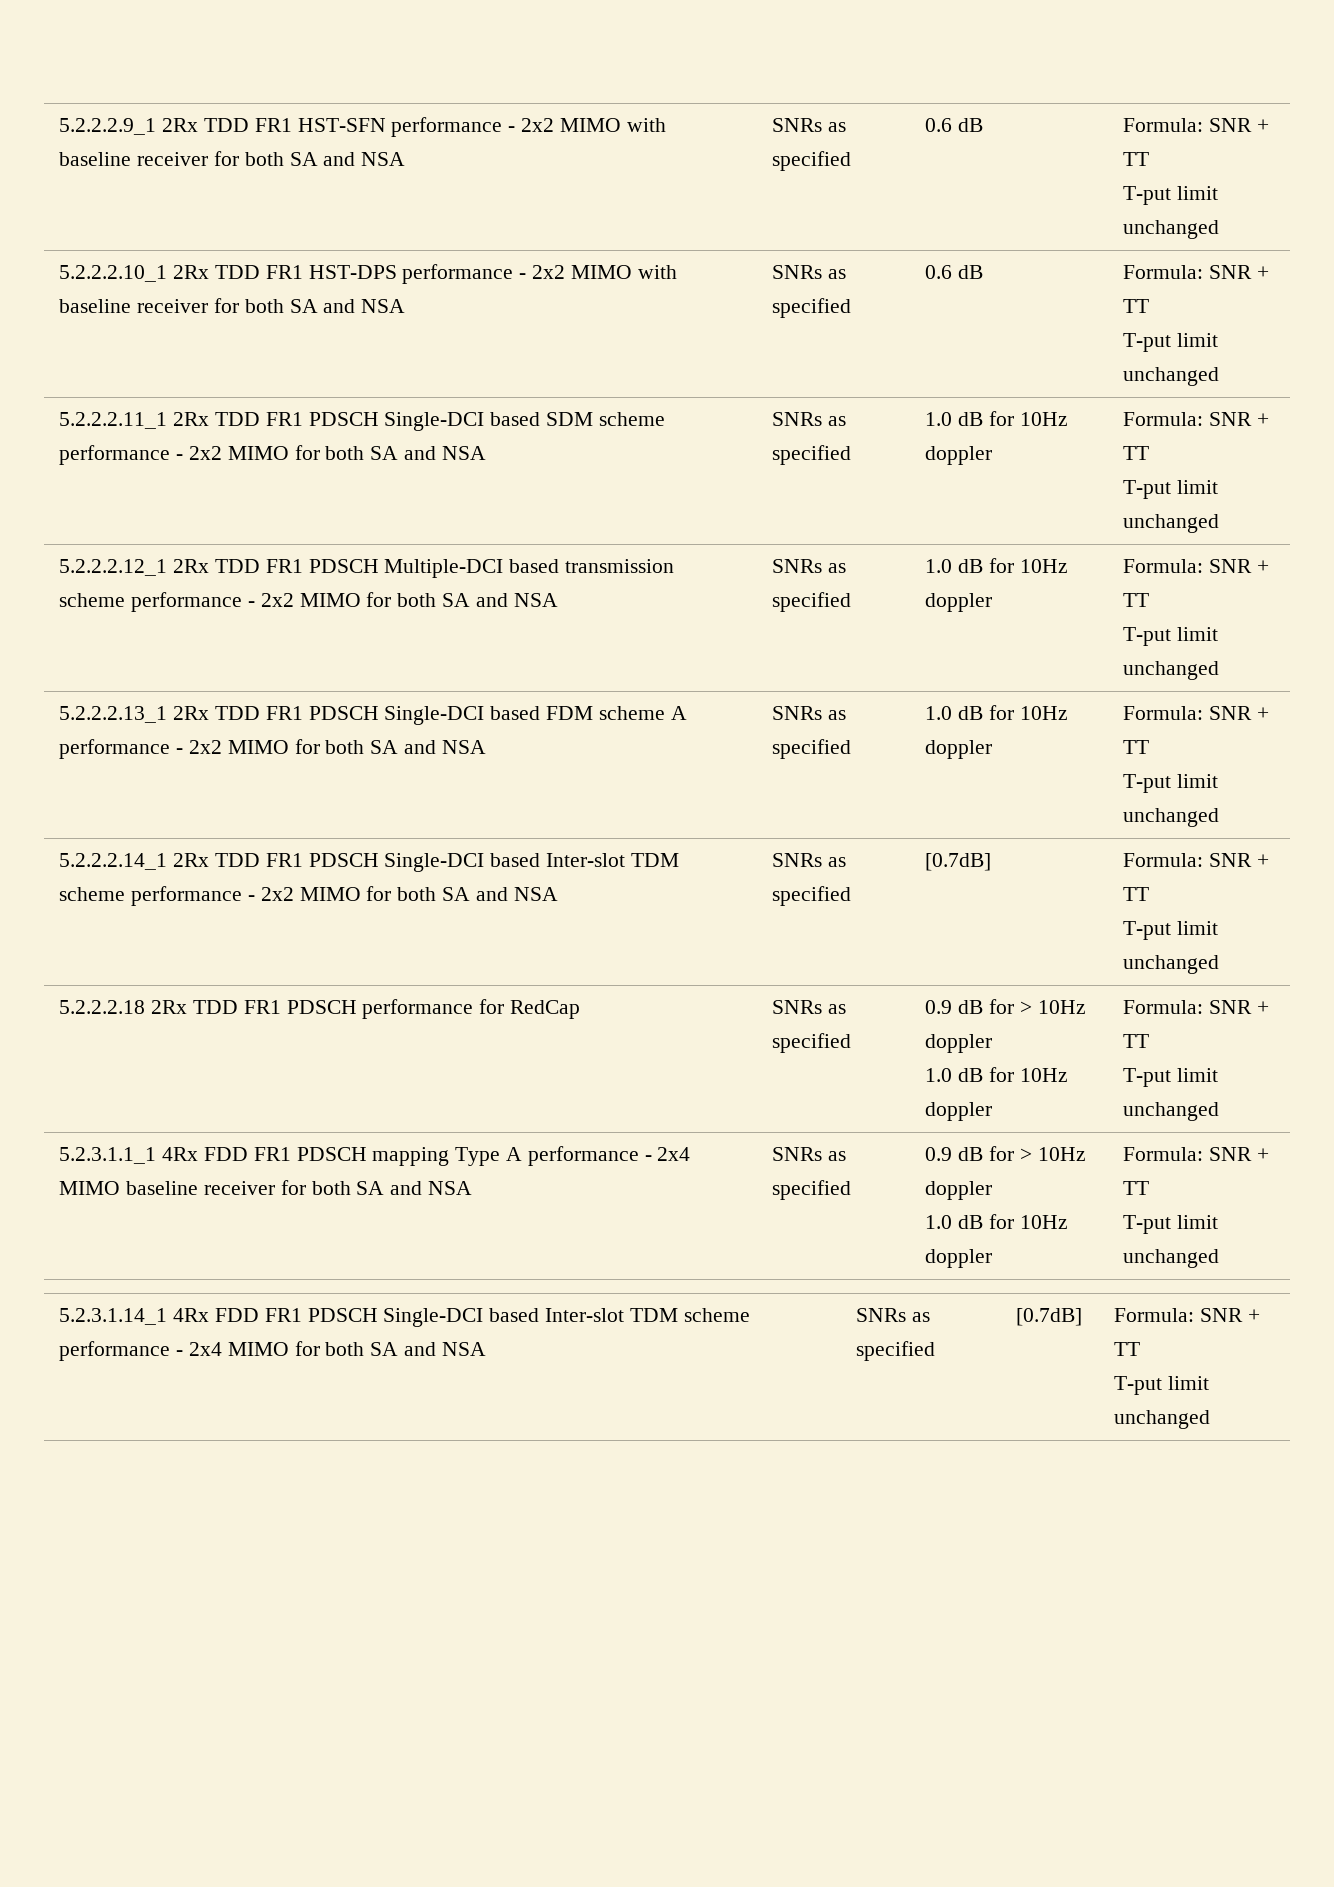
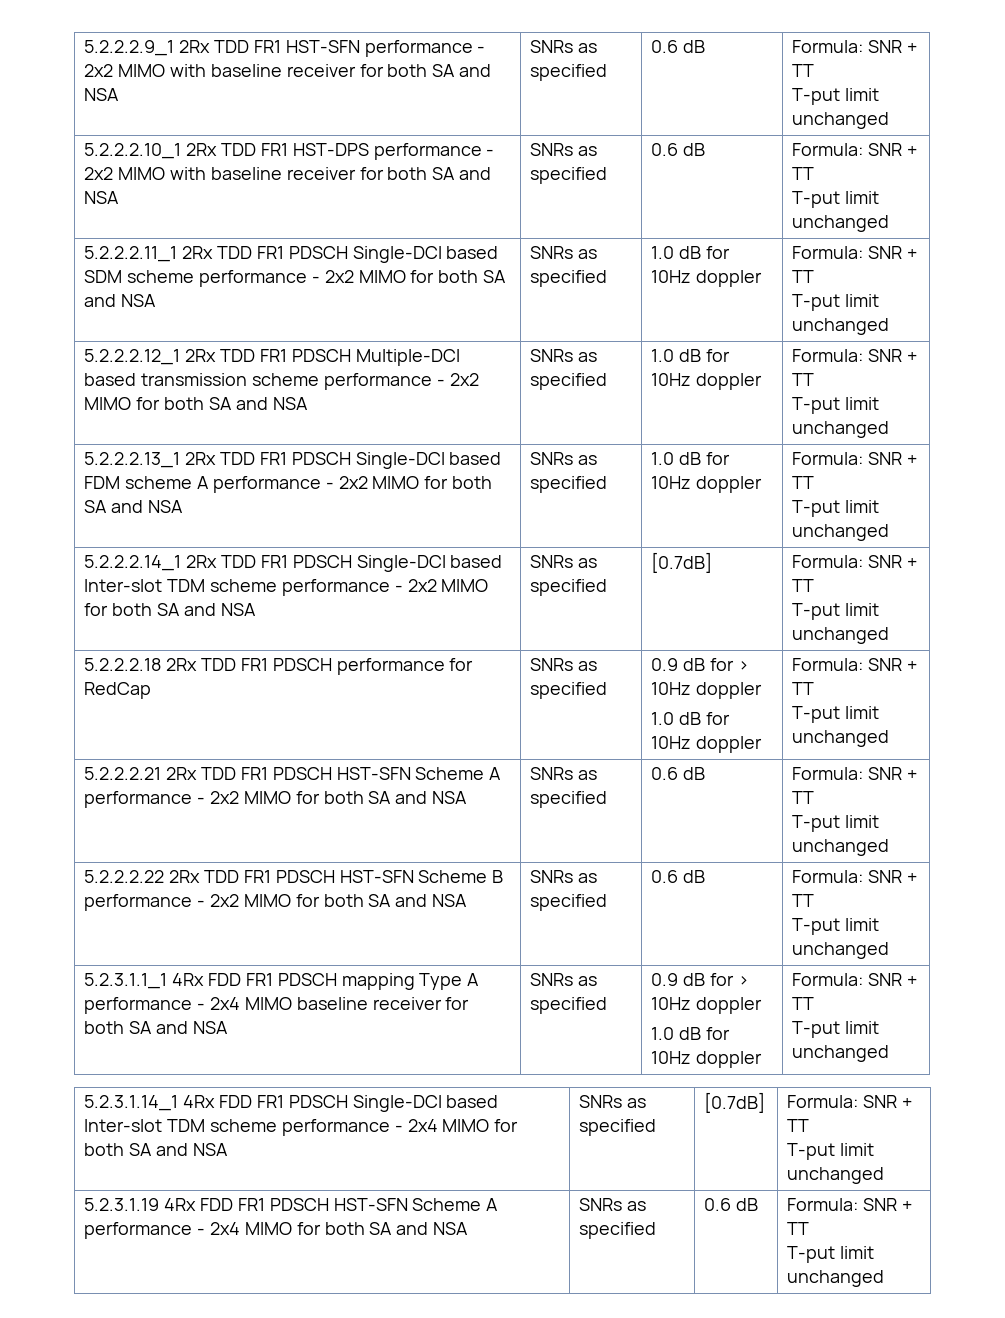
(1220, 1111) none -> [84,767,502,780] [84,791,468,808] [530,767,598,780] [530,791,608,808] [651,767,706,780] [792,767,918,780] [792,791,815,804] [792,815,880,832] [792,839,890,856] [84,870,504,883] [84,894,468,911] [530,870,598,883] [530,894,608,911] [651,870,706,883] [792,870,918,883] [792,894,815,907] [792,918,880,935] [792,942,890,959] // 5.2.2.2.21 2Rx TDD FR1 PDSCH HST-SFN Scheme A performance - 2x2 MIMO for both SA and NSA | SNRs as specified | 0.6 dB | Formula: SNR + TT // T-put limit unchanged // 5.2.2.2.22 2Rx TDD FR1 PDSCH HST-SFN Scheme B performance - 2x2 MIMO for both SA and NSA | SNRs as specified | 0.6 dB | Formula: SNR + TT // T-put limit unchanged
(1211, 1419) none -> [84,1198,499,1211] [84,1222,469,1239] [579,1198,647,1211] [579,1222,657,1239] [704,1198,759,1211] [787,1198,913,1211] [787,1222,810,1235] [787,1246,875,1263] [787,1270,885,1287] // 5.2.3.1.19 4Rx FDD FR1 PDSCH HST-SFN Scheme A performance - 2x4 MIMO for both SA and NSA | SNRs as specified | 0.6 dB | Formula: SNR + TT // T-put limit unchanged

